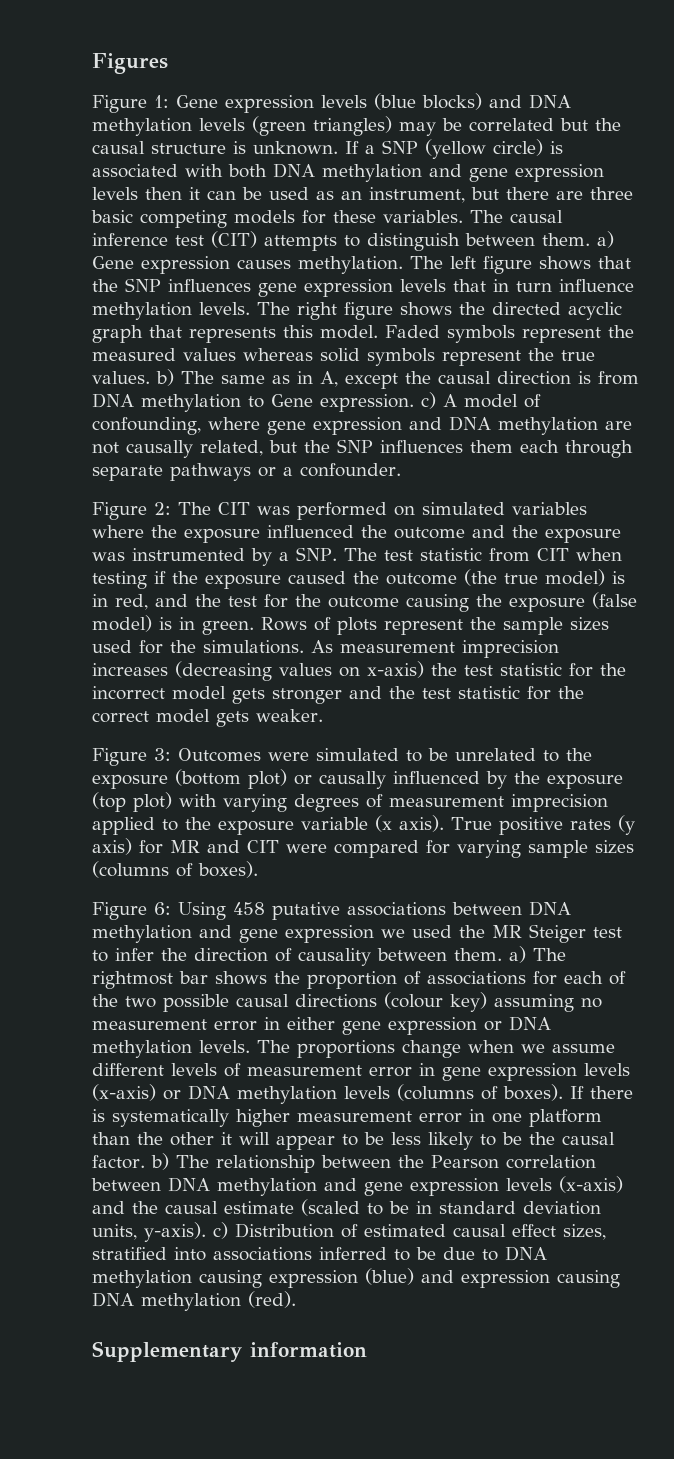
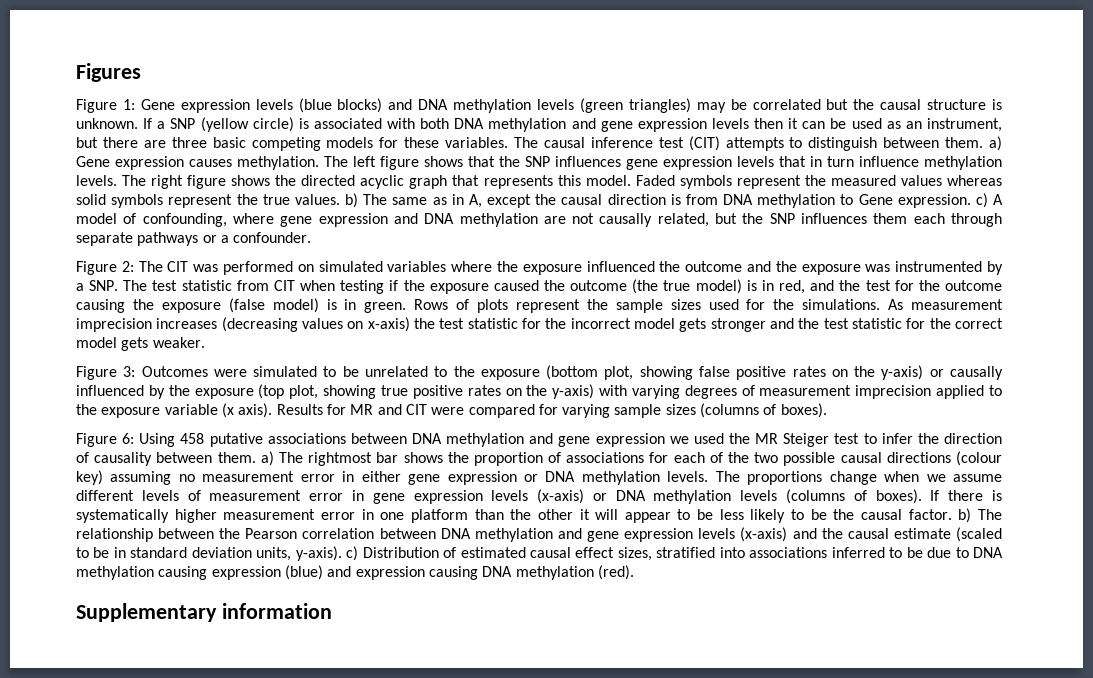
[248,769,287,789] plot) -> [604,365,924,380] plot, showing false positive rates on the y-axis)
[133,792,172,812] plot) -> [289,384,595,399] plot, showing true positive rates on the y-axis)
[451,815,635,835] [92,838,132,855] True positive rates (y axis) -> [276,404,323,415] Results

